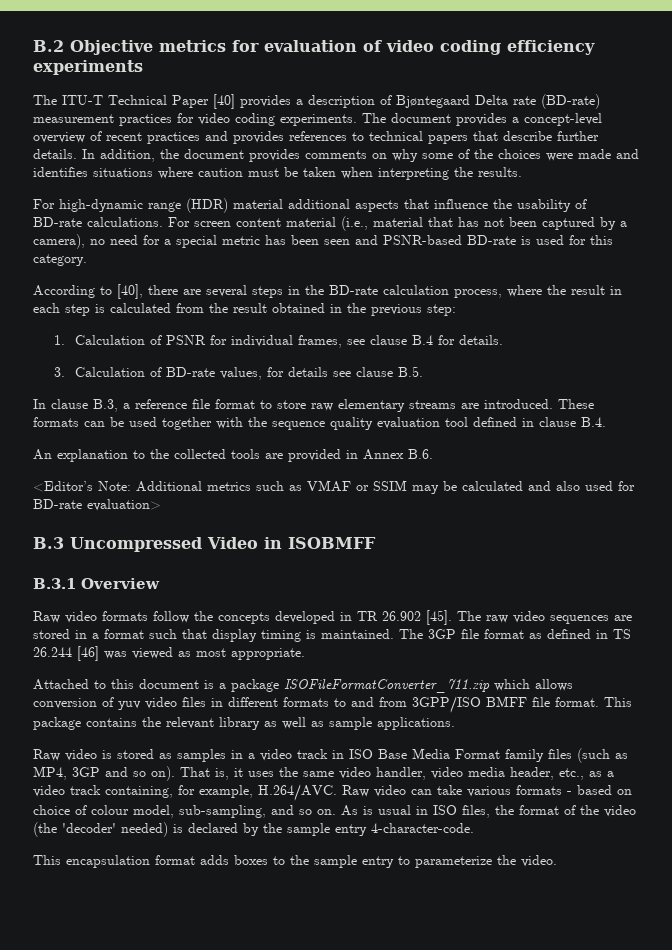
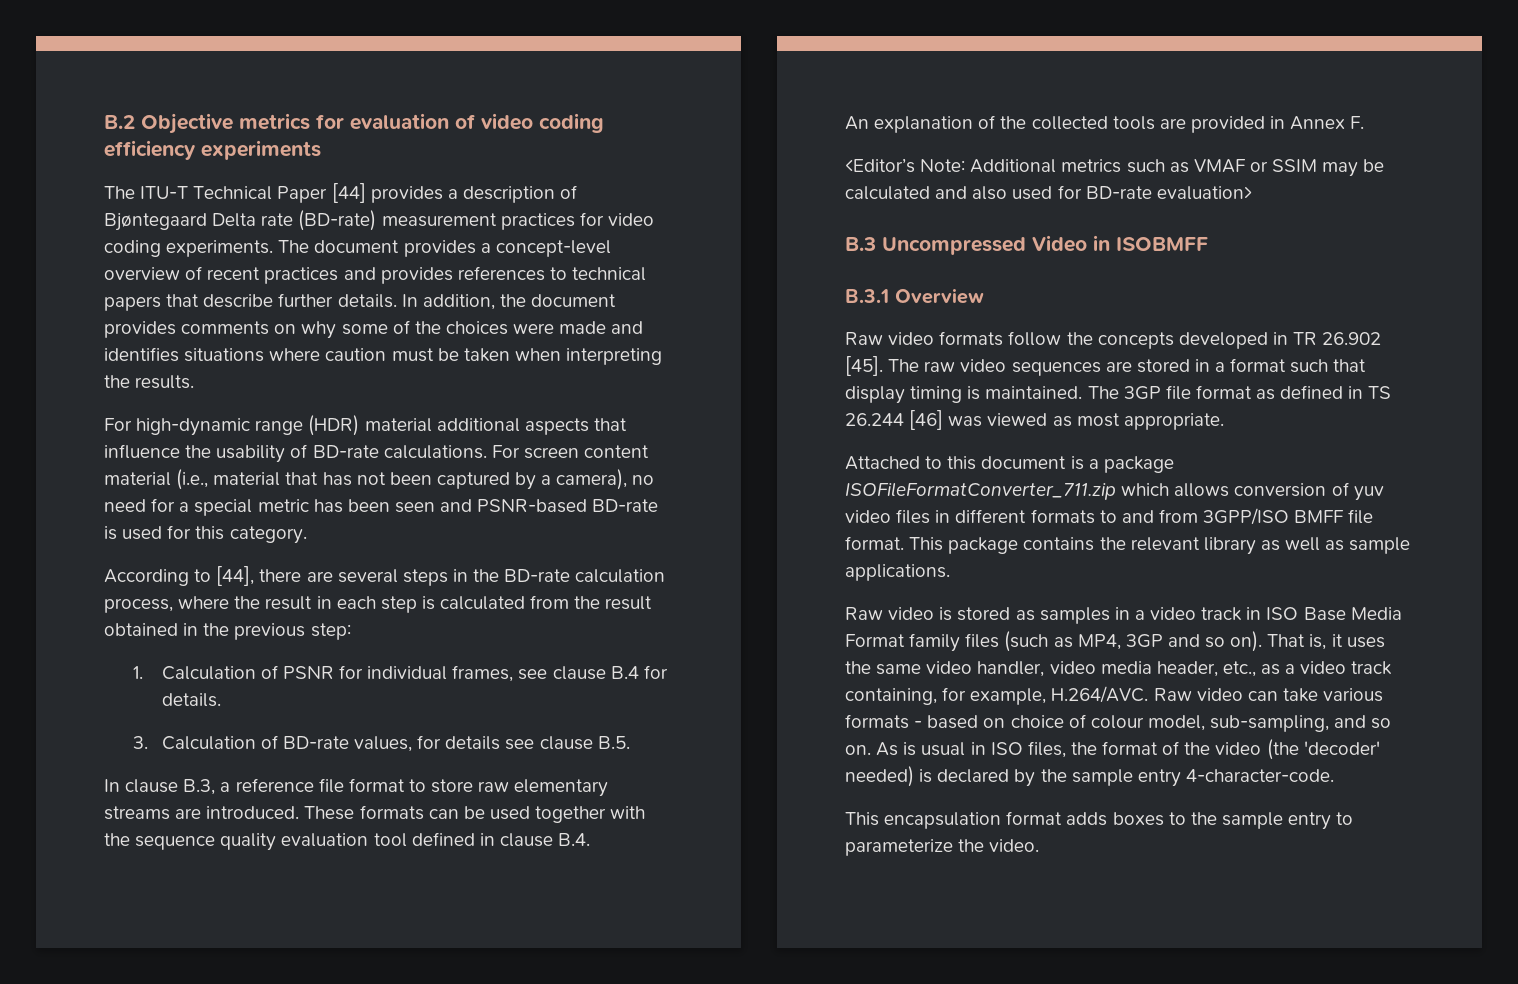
[213,94,235,109] [40] -> [331,183,366,203] [44]
[117,284,143,299] [40], -> [216,566,255,586] [44],
[133,450,145,459] to -> [978,115,996,129] of
[408,449,433,459] B.6. -> [1350,116,1365,129] F.

